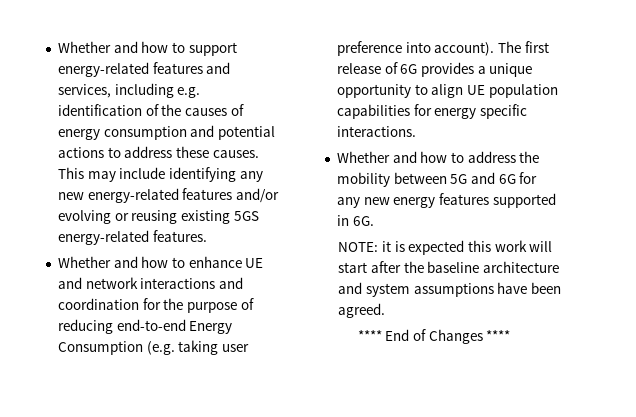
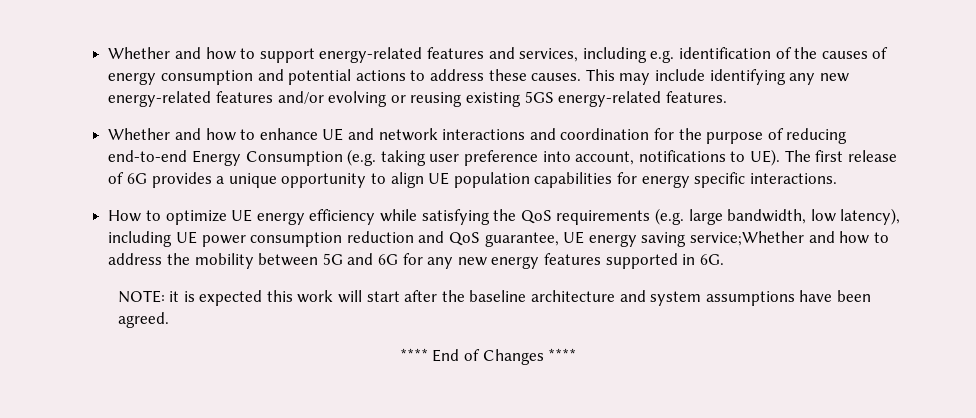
[434,42,495,56] account). -> [575,149,780,166] account, notifications to UE).
[337,151,391,163] Whether -> [108,208,901,225] [108,231,804,247] How to optimize UE energy efficiency while satisfying the QoS requirements (e.g. large bandwidth, low latency), including UE power consumption reduction and QoS guarantee, UE energy saving service;Whether

